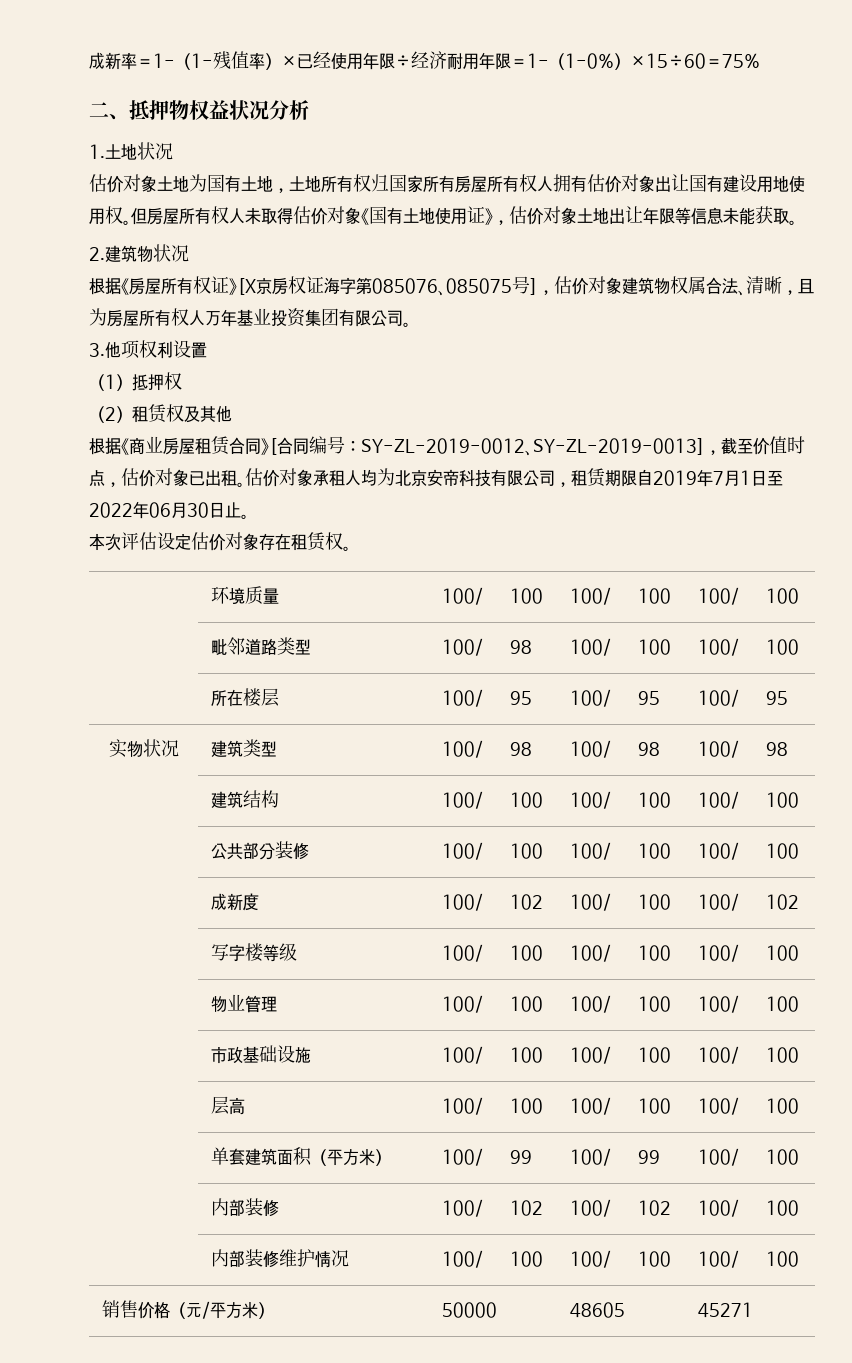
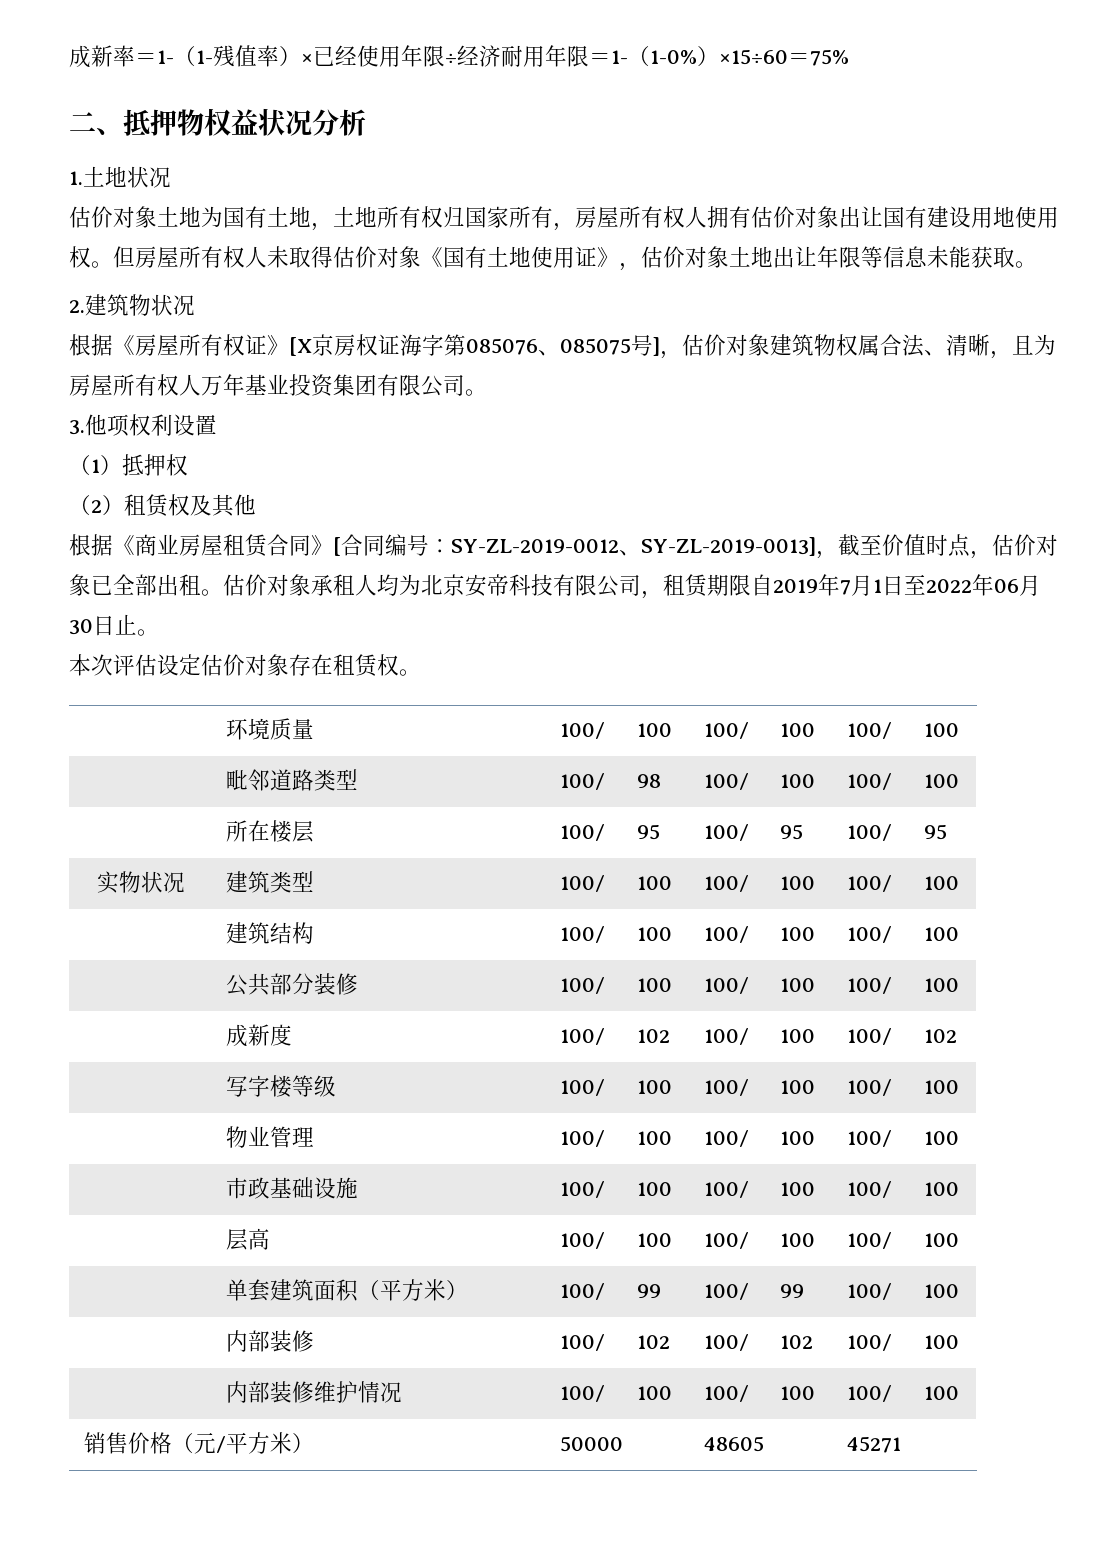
(455, 183) none -> [553,223,575,231] ，
(205, 478) none -> [113,574,157,596] 全部
[510,742,533,756] [570,740,612,758] [638,742,661,756] [698,740,740,758] [766,742,789,756] 98 | 100/ | 98 | 100/ | 98 -> [637,876,673,890] [704,875,750,892] [780,876,816,890] [847,875,893,892] [924,876,960,890] 100 | 100/ | 100 | 100/ | 100

